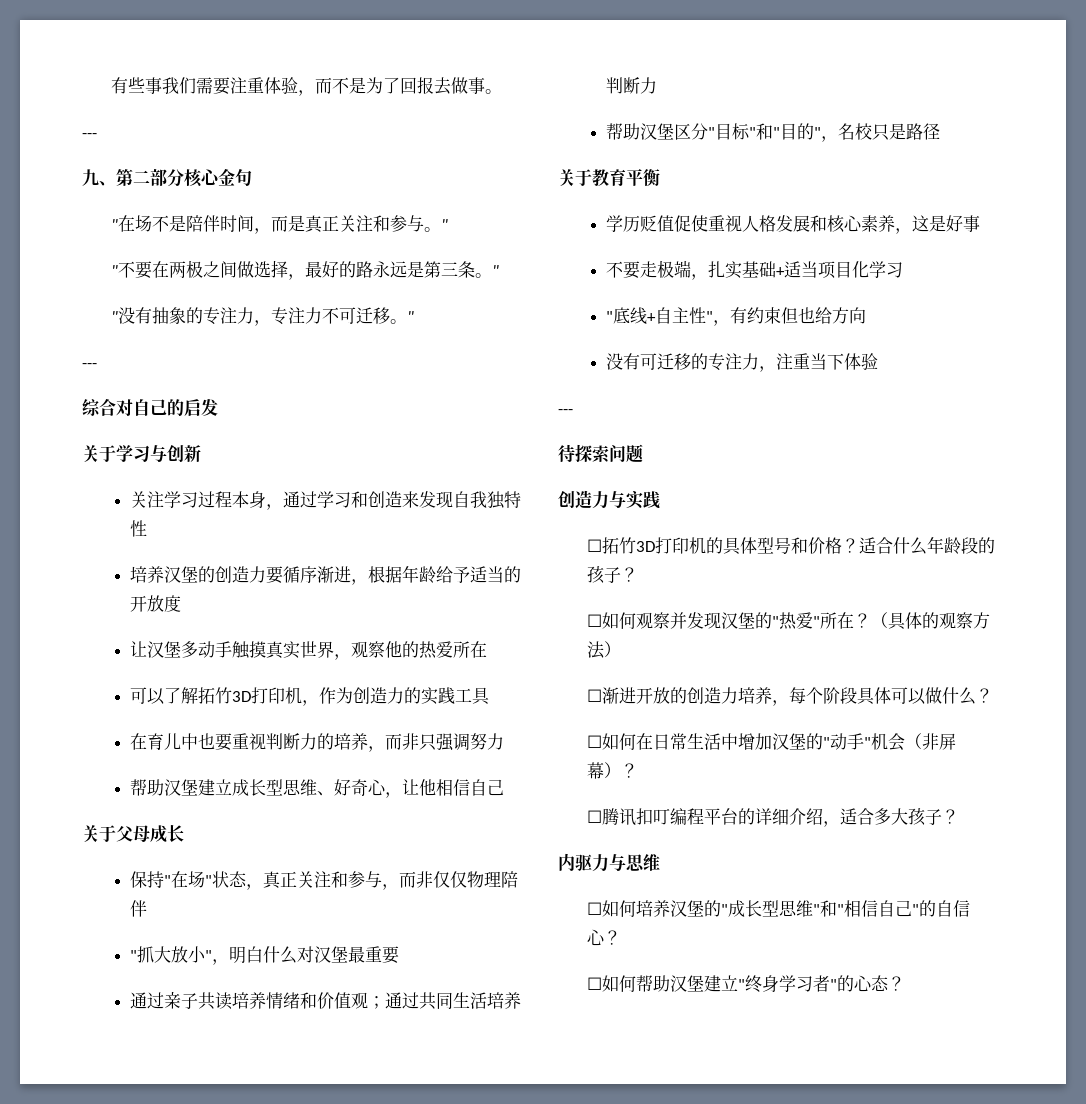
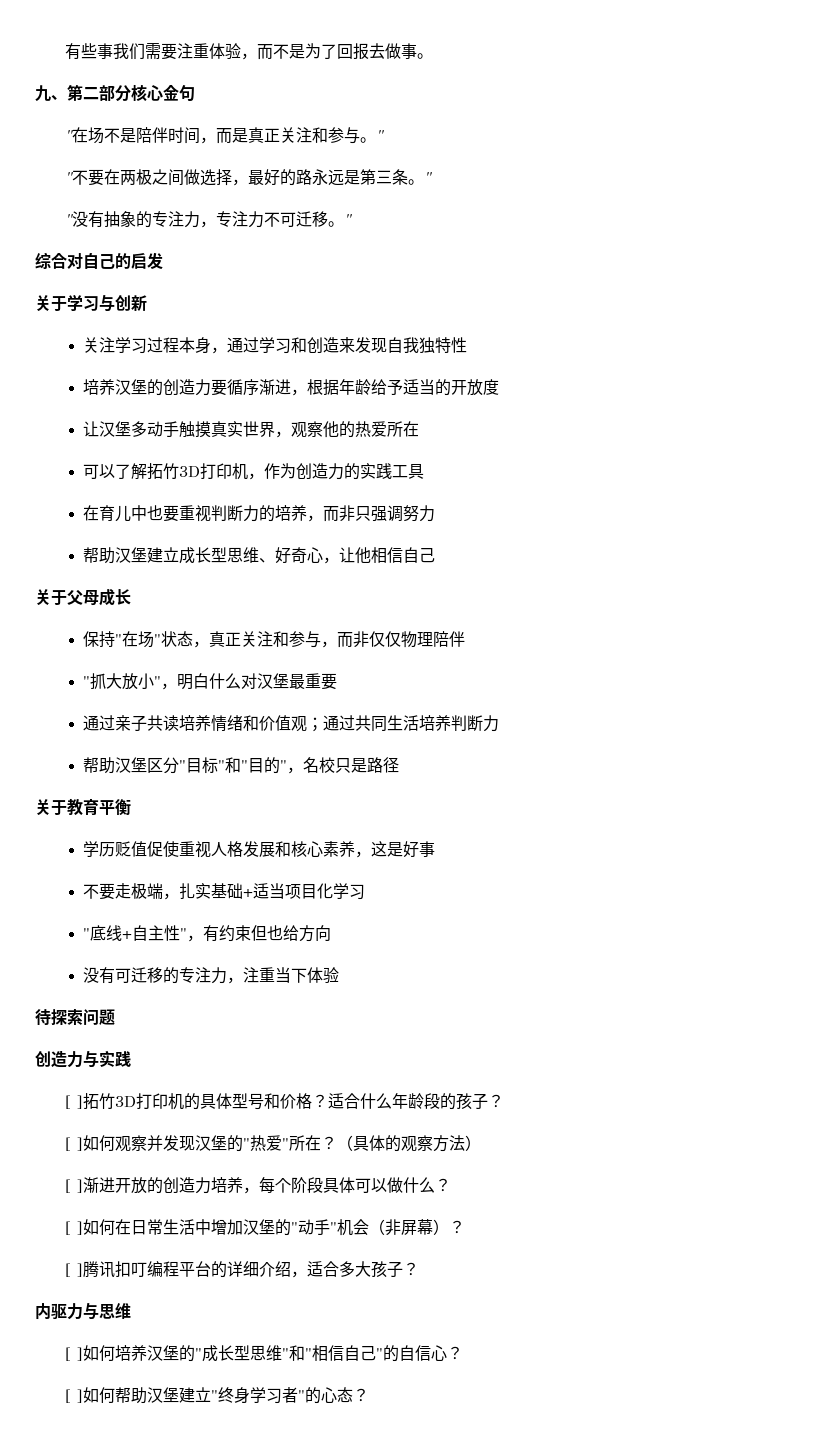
[82,133,97,138] // --- -> (434, 56) none
[82,363,97,368] // --- -> (353, 219) none
[558,409,573,414] // --- -> (340, 975) none
[587,539,603,552] ☐ -> [65,1095,84,1109] [ ]
[587,614,603,627] ☐ -> [65,1137,84,1151] [ ]
[587,689,603,702] ☐ -> [65,1179,84,1193] [ ]
[587,735,603,748] ☐ -> [65,1221,84,1235] [ ]
[587,810,603,823] ☐ -> [65,1263,84,1277] [ ]
[587,902,603,915] ☐ -> [65,1347,84,1361] [ ]
[587,977,603,990] ☐ -> [65,1389,84,1403] [ ]

